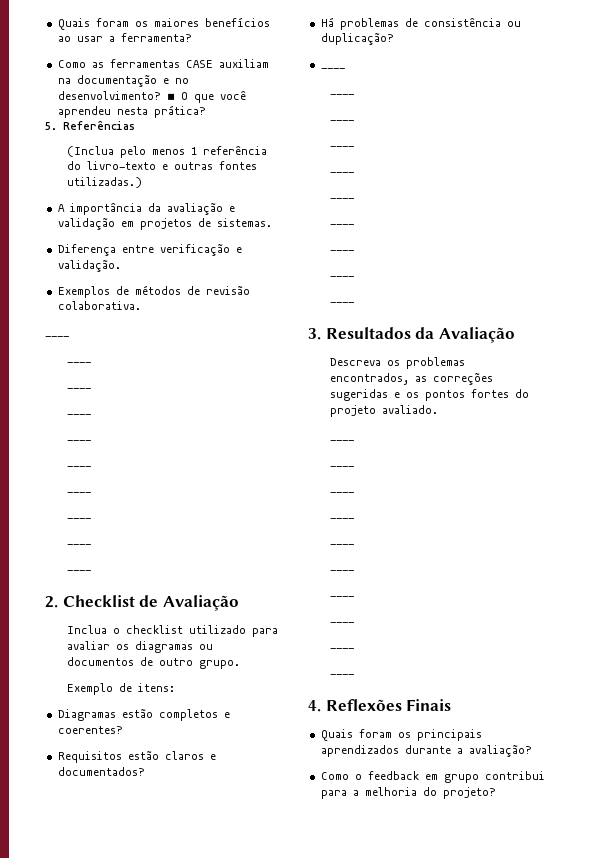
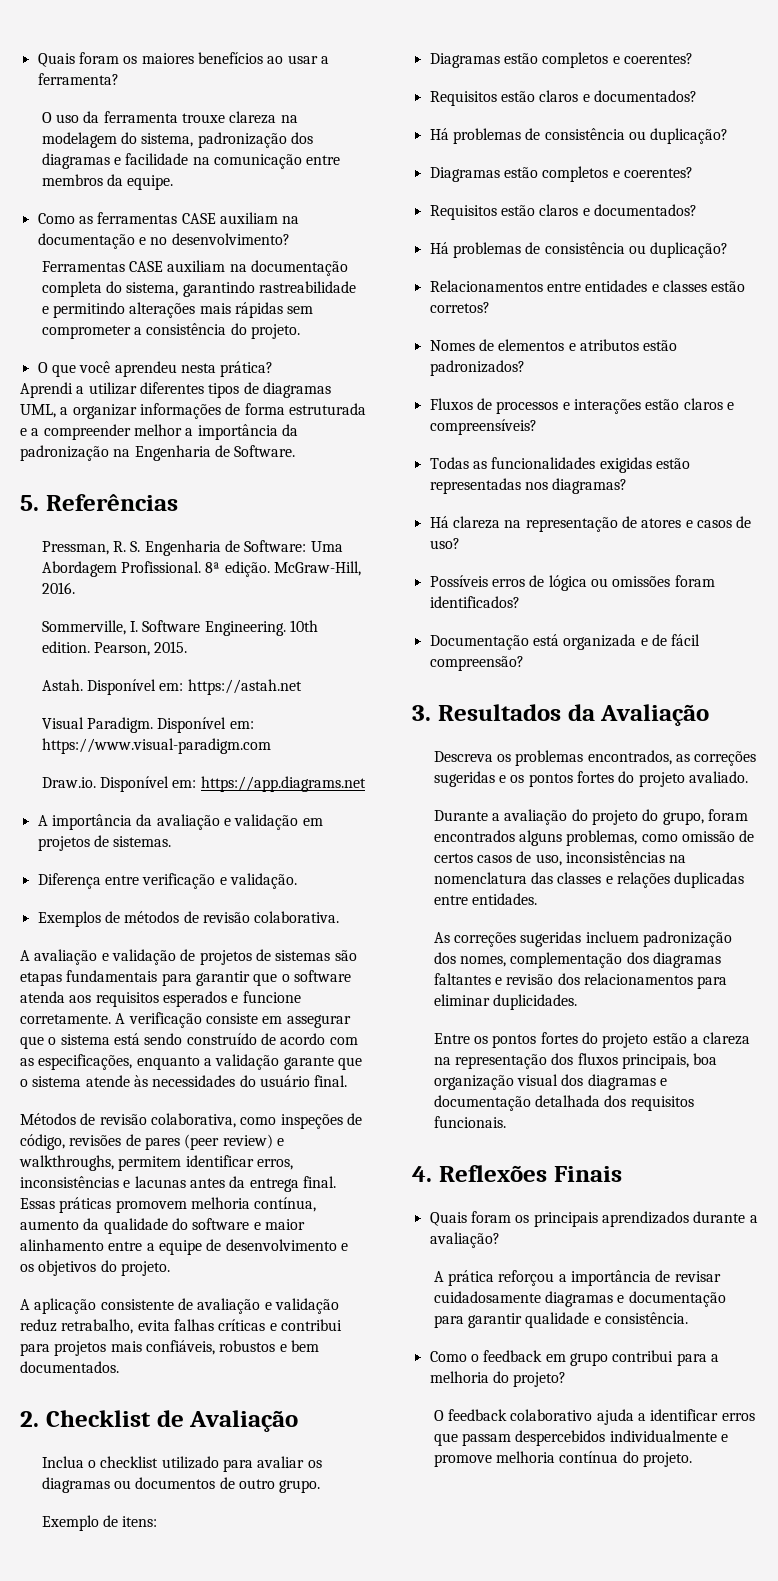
(192, 37) none -> [41,111,298,124] [41,132,314,148] [41,153,341,169] [41,174,174,190] // O uso da ferramenta trouxe clareza na modelagem do sistema, padronização dos diagramas e facilidade na comunicação entre membros da equipe.
[166,93,175,100] ▪ -> [41,260,349,276] [41,281,357,297] [41,302,314,318] [41,323,301,339] // Ferramentas CASE auxiliam na documentação completa do sistema, garantindo rastreabilidade e permitindo alterações mais rápidas sem comprometer a consistência do projeto. //
[45,120,135,130] [67,145,268,158] [67,161,258,170] [67,177,143,188] 5. Referências // (Inclua pelo menos 1 referência do livro-texto e outras fontes utilizadas.) -> [20,382,331,398] [20,403,366,419] [20,424,298,440] [20,445,296,461] [20,494,178,511] [41,540,343,556] [41,561,362,577] [41,582,75,594] [41,620,319,636] [41,641,188,656] [41,679,302,695] [41,717,254,733] [41,738,271,754] [41,776,366,792] Aprendi a utilizar diferentes tipos de diagramas UML, a organizar informações de forma estruturada e a compreender melhor a importância da padronização na Engenharia de Software. // 5. Referências // Pressman, R. S. Engenharia de Software: Uma Abordagem Profissional. 8ª edição. McGraw-Hill, 2016. // Sommerville, I. Software Engineering. 10th edition. Pearson, 2015. // Astah. Disponível em: https://astah.net // Visual Paradigm. Disponível em: https://www.visual-paradigm.com // Draw.io. Disponível em: https://app.diagrams.net
[45,336,69,337] [67,362,92,363] [67,388,92,389] [67,414,92,415] [67,440,92,441] [67,466,92,467] [67,492,92,493] [67,518,92,519] [67,544,92,545] [67,570,92,571] ____ // ____ // ____ // ____ // ____ // ____ // ____ // ____ // ____ // ____ -> [20,949,357,965] [20,970,351,986] [20,991,301,1007] [20,1012,351,1028] [20,1033,358,1049] [20,1054,362,1070] [20,1075,348,1087] [20,1113,362,1129] [20,1134,284,1150] [19,1155,293,1171] [20,1176,336,1192] [20,1197,317,1213] [20,1218,305,1234] [20,1239,348,1255] [20,1260,170,1276] [20,1298,339,1314] [20,1319,342,1334] [20,1340,319,1356] [20,1361,119,1373] A avaliação e validação de projetos de sistemas são etapas fundamentais para garantir que o software atenda aos requisitos esperados e funcione corretamente. A verificação consiste em assegurar que o sistema está sendo construído de acordo com as especificações, enquanto a validação garante que o sistema atende às necessidades do usuário final. // Métodos de revisão colaborativa, como inspeções de código, revisões de pares (peer review) e walkthroughs, permitem identificar erros, inconsistências e lacunas antes da entrega final. Essas práticas promovem melhoria contínua, aumento da qualidade do software e maior alinhamento entre a equipe de desenvolvimento e os objetivos do projeto. // A aplicação consistente de avaliação e validação reduz retrabalho, evita falhas críticas e contribui para projetos mais confiáveis, robustos e bem documentados.
[320,68,345,69] [330,94,355,95] [330,120,355,121] [330,146,355,147] [330,172,355,173] [330,198,355,199] [330,224,355,225] [330,250,355,251] [330,276,355,277] [330,302,355,303] ____ // ____ // ____ // ____ // ____ // ____ // ____ // ____ // ____ // ____ -> [429,166,693,182] [429,204,697,220] [429,242,729,258] [429,280,746,292] [429,302,490,313] [429,339,678,351] [429,360,525,376] [429,398,734,414] [429,419,537,435] [429,457,690,473] [429,478,628,494] [429,516,752,532] [429,538,460,549] [429,575,715,591] [429,596,520,608] [429,634,701,650] [429,656,524,671] Diagramas estão completos e coerentes? // Requisitos estão claros e documentados? // Há problemas de consistência ou duplicação? // Relacionamentos entre entidades e classes estão corretos? // Nomes de elementos e atributos estão padronizados? // Fluxos de processos e interações estão claros e compreensíveis? // Todas as funcionalidades exigidas estão representadas nos diagramas? // Há clareza na representação de atores e casos de uso? // Possíveis erros de lógica ou omissões foram identificados? // Documentação está organizada e de fácil compreensão?
[330,440,355,441] [330,466,355,467] [330,492,355,493] [330,518,355,519] [330,544,355,545] [330,570,355,571] [330,596,355,597] [330,622,355,623] [330,648,355,649] [330,674,355,675] ____ // ____ // ____ // ____ // ____ // ____ // ____ // ____ // ____ // ____ -> [433,809,749,825] [433,830,755,846] [433,851,687,866] [433,872,745,888] [433,893,538,905] [433,931,733,947] [433,952,722,968] [433,973,728,989] [433,994,578,1010] [433,1032,751,1048] [433,1053,718,1069] [433,1074,668,1090] [433,1095,694,1111] [433,1116,506,1128] Durante a avaliação do projeto do grupo, foram encontrados alguns problemas, como omissão de certos casos de uso, inconsistências na nomenclatura das classes e relações duplicadas entre entidades. // As correções sugeridas incluem padronização dos nomes, complementação dos diagramas faltantes e revisão dos relacionamentos para eliminar duplicidades. // Entre os pontos fortes do projeto estão a clareza na representação dos fluxos principais, boa organização visual dos diagramas e documentação detalhada dos requisitos funcionais.
(532, 751) none -> [433,1270,721,1286] [433,1291,726,1307] [433,1312,689,1328] // A prática reforçou a importância de revisar cuidadosamente diagramas e documentação para garantir qualidade e consistência.
(496, 793) none -> [433,1409,755,1425] [433,1430,729,1446] [433,1451,693,1467] // O feedback colaborativo ajuda a identificar erros que passam despercebidos individualmente e promove melhoria contínua do projeto.

